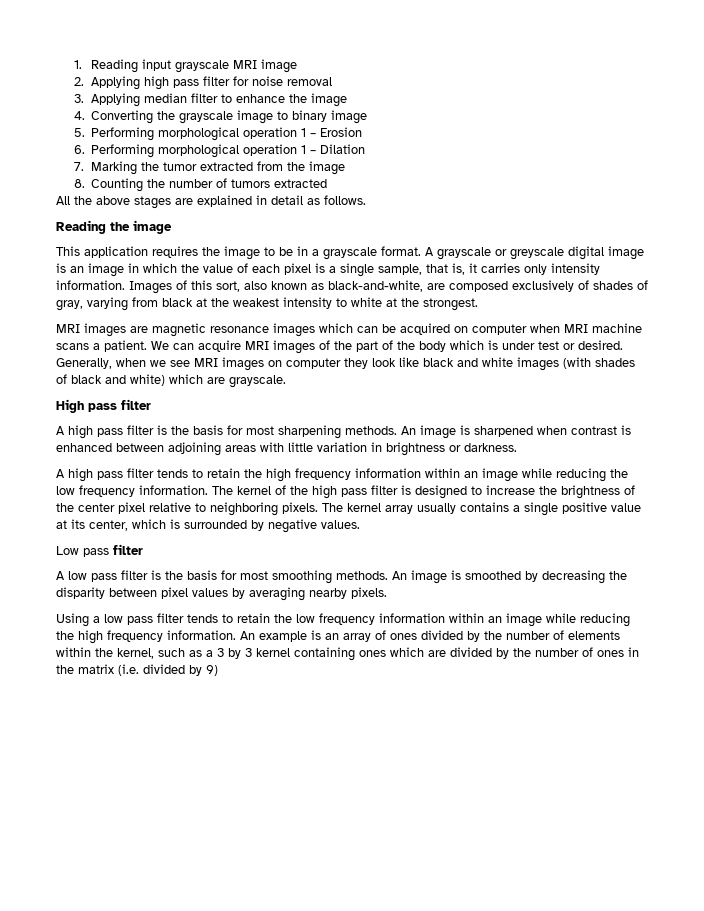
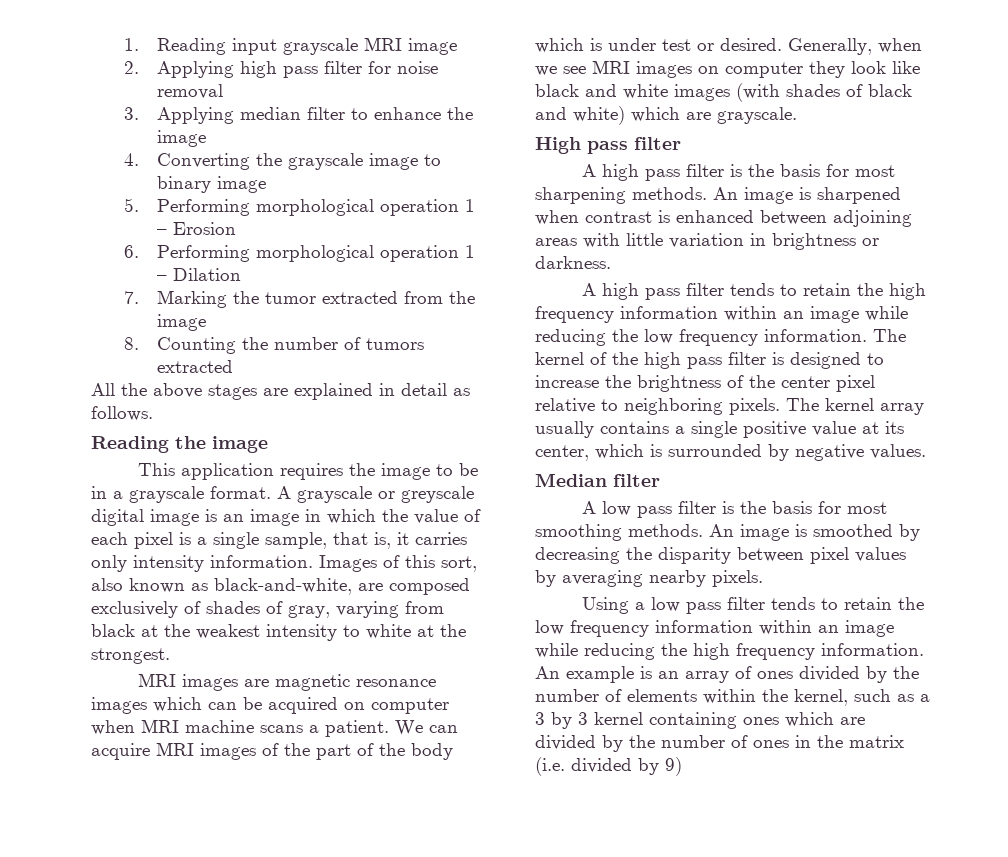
[56,546,109,557] Low pass -> [535,473,607,487] Median

